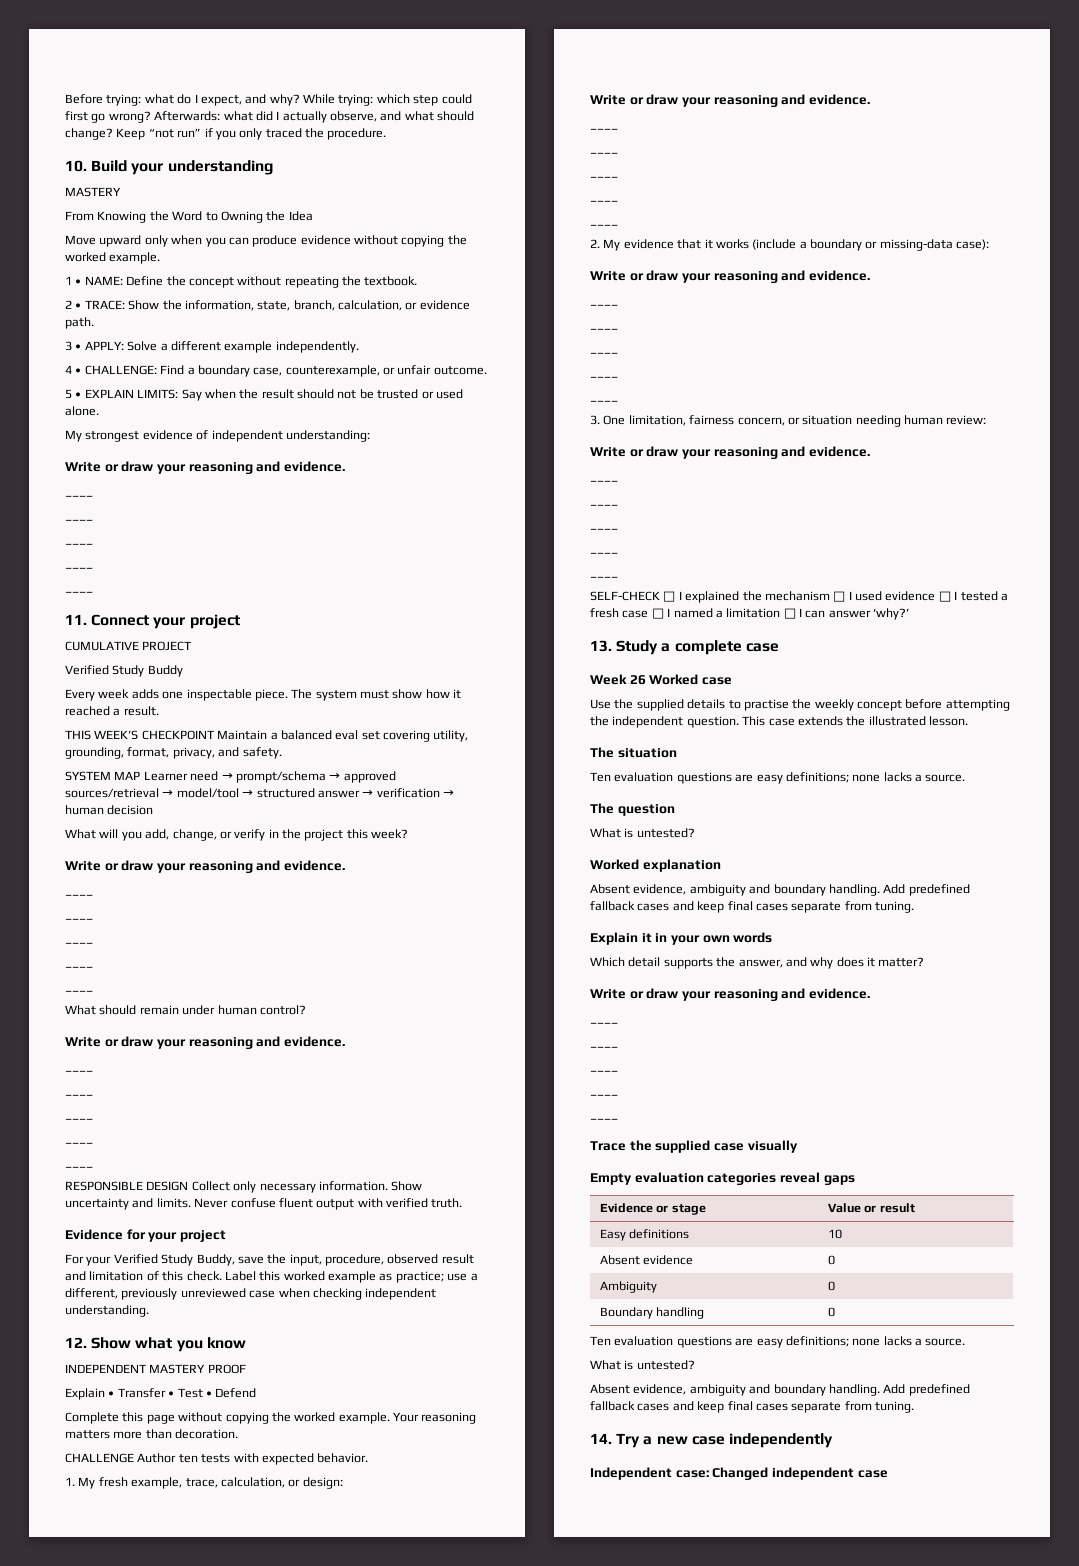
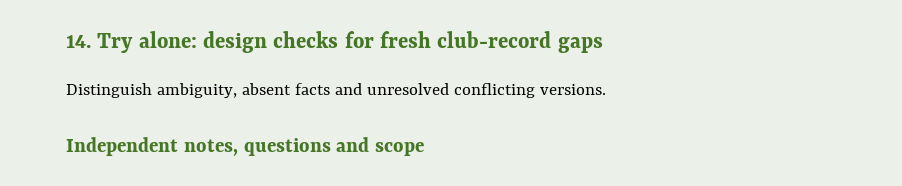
[65,94,472,106] [65,111,475,123] [65,128,387,140] [65,160,273,175] [65,187,121,197] [65,211,313,223] [65,235,467,247] [65,252,161,264] [65,276,418,288] [65,300,470,311] [65,317,94,329] [65,341,359,353] [65,365,487,377] [65,389,463,401] [65,406,99,416] [65,430,370,442] [65,461,345,474] [65,495,93,497] [65,519,93,521] [65,543,93,545] [65,567,93,569] [65,591,93,593] [65,614,240,629] [65,641,192,651] [65,665,183,677] [65,689,462,701] [65,706,159,716] [65,730,469,742] [65,747,282,759] [65,771,396,783] [65,788,454,798] [65,805,154,815] [65,829,409,841] [65,860,345,873] [65,894,93,896] [65,918,93,920] [65,942,93,944] [65,966,93,968] [65,990,93,992] [65,1005,306,1015] [65,1036,345,1049] [65,1070,93,1072] [65,1094,93,1096] [65,1118,93,1120] [65,1142,93,1144] [65,1166,93,1168] [65,1181,423,1193] [65,1198,463,1210] [65,1229,226,1242] [65,1254,474,1266] [65,1271,478,1283] [65,1288,437,1300] [65,1305,149,1317] [65,1337,246,1352] [65,1364,246,1374] [65,1388,257,1400] [65,1412,477,1424] [65,1429,239,1439] [65,1453,369,1465] [65,1477,343,1489] [590,94,870,107] [590,128,618,130] [590,152,618,154] [590,176,618,178] [590,200,618,202] [590,224,618,226] [590,239,990,251] [590,270,870,283] [590,304,618,306] [590,328,618,330] [590,352,618,354] [590,376,618,378] [590,400,618,402] [590,415,987,427] [590,446,870,459] [590,480,618,482] [590,504,618,506] [590,528,618,530] [590,552,618,554] [590,576,618,578] [590,591,1008,603] [590,608,910,620] [590,640,779,655] [590,674,732,685] [590,699,1010,711] [590,716,968,728] [590,747,677,758] [590,772,966,784] [590,803,675,816] [590,828,695,838] [590,859,721,872] [590,884,970,896] [590,901,914,913] [590,932,773,945] [590,957,925,969] [590,988,870,1001] [590,1022,618,1024] [590,1046,618,1048] [590,1070,618,1072] [590,1094,618,1096] [590,1118,618,1120] [590,1140,798,1153] [590,1172,855,1185] [599,1203,706,1215] [827,1203,915,1213] [599,1229,690,1241] [827,1229,842,1239] [599,1255,694,1265] [827,1255,835,1265] [599,1281,657,1293] [827,1281,835,1291] [599,1307,705,1319] [827,1307,835,1317] [590,1336,966,1348] [590,1360,695,1370] [590,1384,970,1396] [590,1401,914,1413] [590,1433,833,1448] [590,1467,888,1480] Before trying: what do I expect, and why? While trying: which step could first go wrong? Afterwards: what did I actually observe, and what should change? Keep “not run” if you only traced the procedure. // 10. Build your understanding // MASTERY // From Knowing the Word to Owning the Idea // Move upward only when you can produce evidence without copying the worked example. // 1 • NAME: Define the concept without repeating the textbook. // 2 • TRACE: Show the information, state, branch, calculation, or evidence path. // 3 • APPLY: Solve a different example independently. // 4 • CHALLENGE: Find a boundary case, counterexample, or unfair outcome. // 5 • EXPLAIN LIMITS: Say when the result should not be trusted or used alone. // My strongest evidence of independent understanding: // Write or draw your reasoning and evidence. // ____ // ____ // ____ // ____ // ____ // 11. Connect your project // CUMULATIVE PROJECT // Verified Study Buddy // Every week adds one inspectable piece. The system must show how it reached a result. // THIS WEEK’S CHECKPOINT Maintain a balanced eval set covering utility, grounding, format, privacy, and safety. // SYSTEM MAP Learner need → prompt/schema → approved sources/retrieval → model/tool → structured answer → verification → human decision // What will you add, change, or verify in the project this week? // Write or draw your reasoning and evidence. // ____ // ____ // ____ // ____ // ____ // What should remain under human control? // Write or draw your reasoning and evidence. // ____ // ____ // ____ // ____ // ____ // RESPONSIBLE DESIGN Collect only necessary information. Show uncertainty and limits. Never confuse fluent output with verified truth. // Evidence for your project // For your Verified Study Buddy, save the input, procedure, observed result and limitation of this check. Label this worked example as practice; use a different, previously unreviewed case when checking independent understanding. // 12. Show what you know // INDEPENDENT MASTERY PROOF // Explain • Transfer • Test • Defend // Complete this page without copying the worked example. Your reasoning matters more than decoration. // CHALLENGE Author ten tests with expected behavior. // 1. My fresh example, trace, calculation, or design: // Write or draw your reasoning and evidence. // ____ // ____ // ____ // ____ // ____ // 2. My evidence that it works (include a boundary or missing-data case): // Write or draw your reasoning and evidence. // ____ // ____ // ____ // ____ // ____ // 3. One limitation, fairness concern, or situation needing human review: // Write or draw your reasoning and evidence. // ____ // ____ // ____ // ____ // ____ // SELF-CHECK □ I explained the mechanism □ I used evidence □ I tested a fresh case □ I named a limitation □ I can answer ‘why?’ // 13. Study a complete case // Week 26 Worked case // Use the supplied details to practise the weekly concept before attempting the independent question. This case extends the illustrated lesson. // The situation // Ten evaluation questions are easy definitions; none lacks a source. // The question // What is untested? // Worked explanation // Absent evidence, ambiguity and boundary handling. Add predefined fallback cases and keep final cases separate from tuning. // Explain it in your own words // Which detail supports the answer, and why does it matter? // Write or draw your reasoning and evidence. // ____ // ____ // ____ // ____ // ____ // Trace the supplied case visually // Empty evaluation categories reveal gaps // Evidence or stage | Value or result // Easy definitions | 10 // Absent evidence | 0 // Ambiguity | 0 // Boundary handling | 0 // Ten evaluation questions are easy definitions; none lacks a source. // What is untested? // Absent evidence, ambiguity and boundary handling. Add predefined fallback cases and keep final cases separate from tuning. // 14. Try a new case independently // Independent case: Changed independent case -> [66,31,603,53] [66,83,606,98] [66,137,425,156] 14. Try alone: design checks for fresh club-record gaps // Distinguish ambiguity, absent facts and unresolved conflicting versions. // Independent notes, questions and scope

